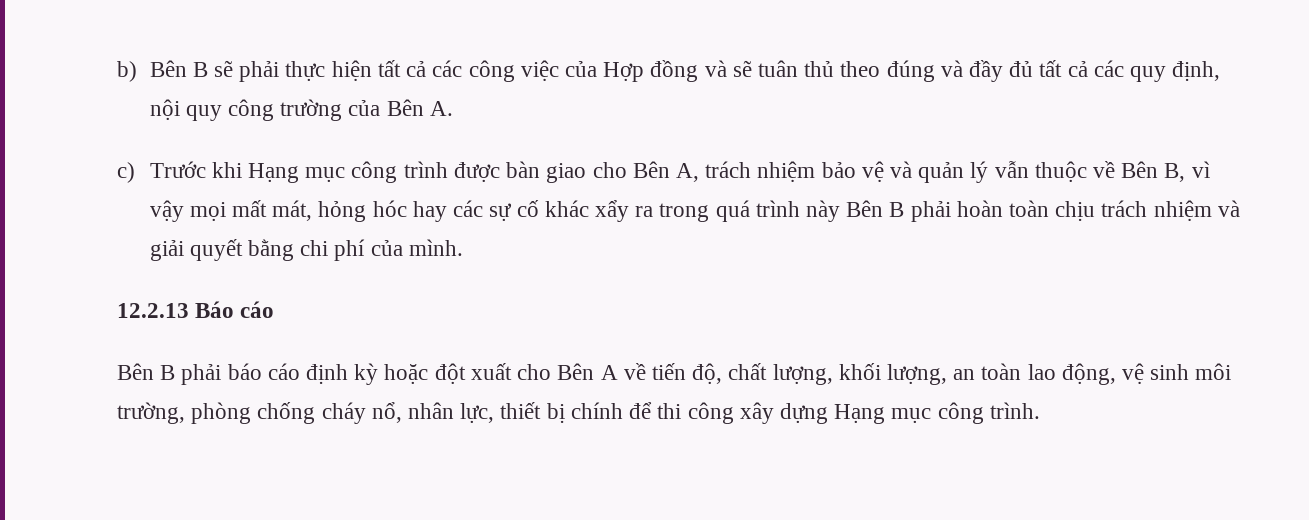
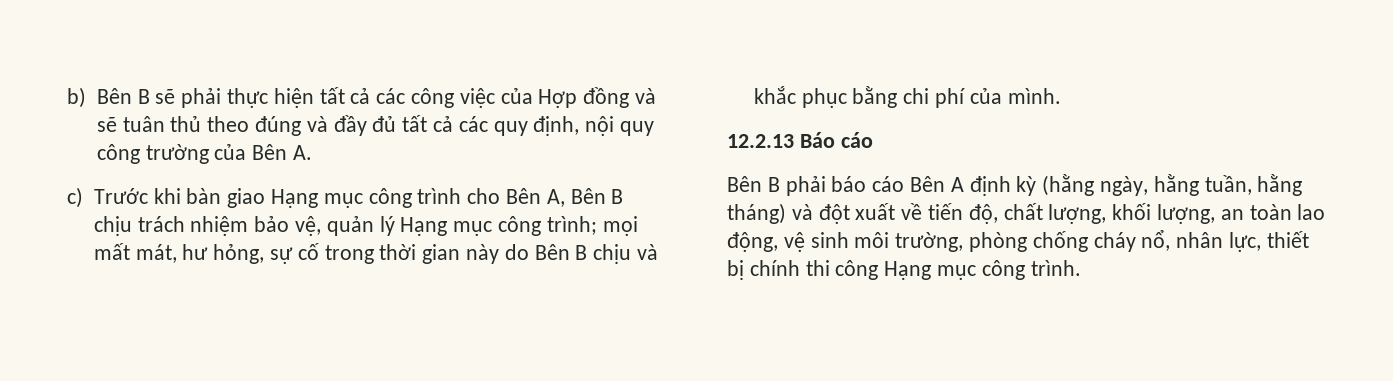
(242, 170) none -> [186,188,266,208] bàn giao
[453,161,1210,183] [149,200,1240,222] [149,239,243,261] được bàn giao cho Bên A, trách nhiệm bảo vệ và quản lý vẫn thuộc về Bên B, vì vậy mọi mất mát, hỏng hóc hay các sự cố khác xẩy ra trong quá trình này Bên B phải hoàn toàn chịu trách nhiệm và giải quyết -> [467,188,624,207] [93,216,638,236] [93,243,659,264] [753,86,847,108] cho Bên A, Bên B chịu trách nhiệm bảo vệ, quản lý Hạng mục công trình; mọi mất mát, hư hỏng, sự cố trong thời gian này do Bên B chịu và khắc phục
[306,363,618,385] định kỳ hoặc đột xuất cho Bên A -> [910,174,1303,196] [727,203,896,224] Bên A định kỳ (hằng ngày, hằng tuần, hằng tháng) và đột xuất
[629,402,653,419] để -> (800, 268) none
[739,402,828,424] xây dựng -> (879, 270) none

